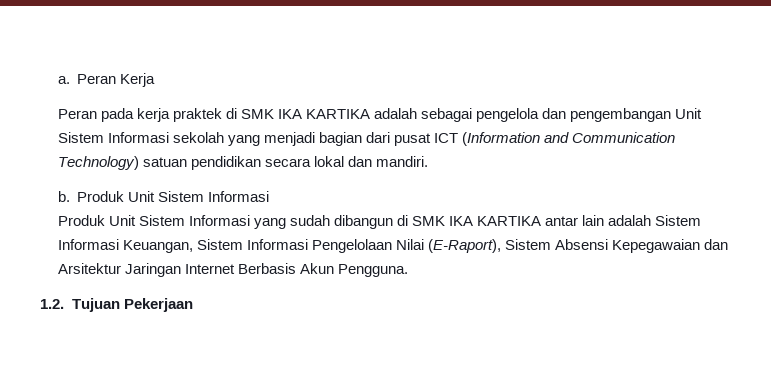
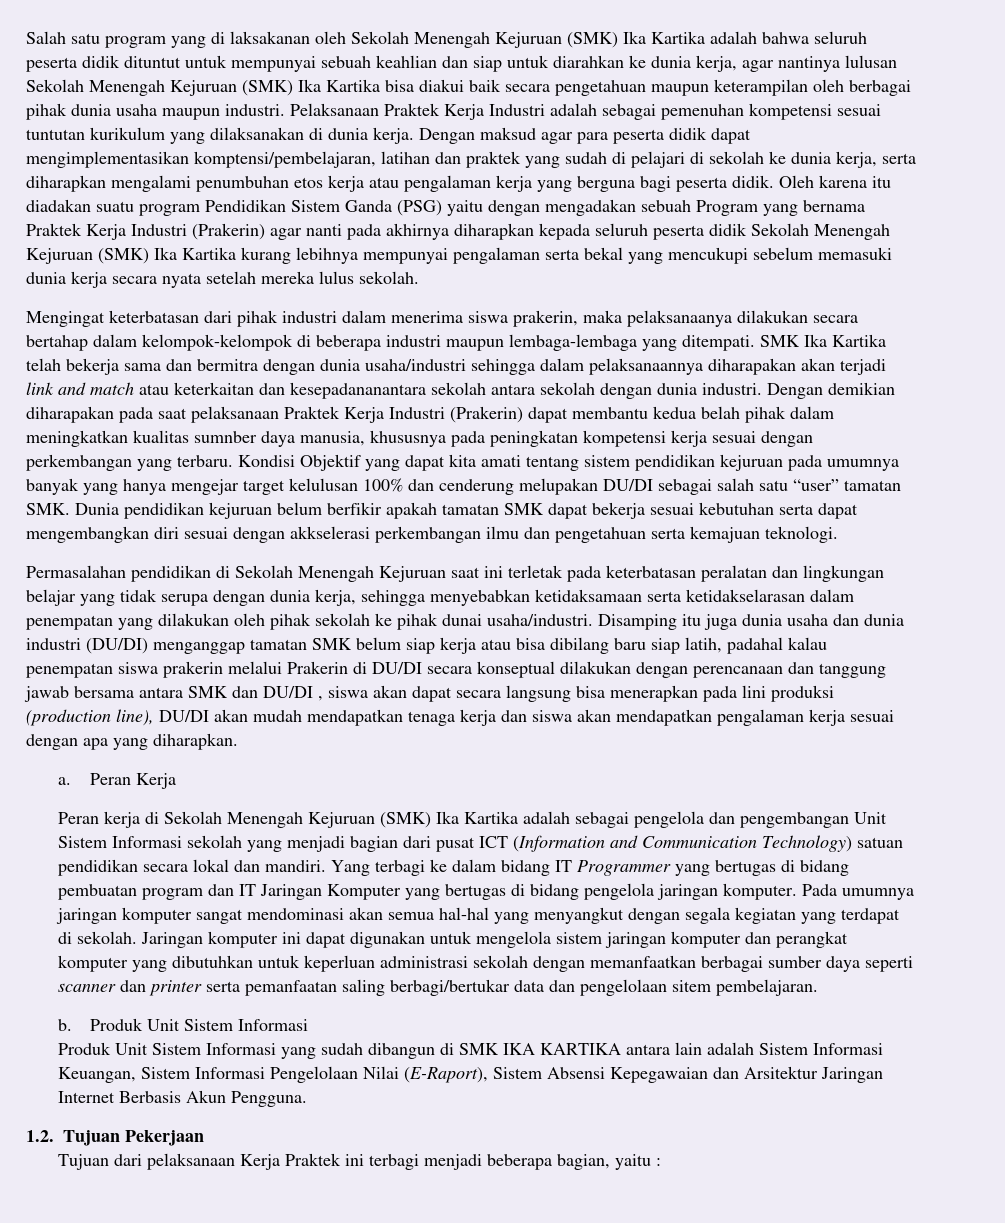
[57,73,156,87] [57,108,371,122] a. Peran Kerja // Peran pada kerja praktek di SMK IKA KARTIKA -> [26,31,867,48] [26,55,897,72] [26,79,911,96] [26,103,881,120] [26,127,751,144] [26,151,916,168] [26,175,891,192] [26,199,865,216] [26,223,890,240] [26,247,892,264] [26,271,419,288] [26,310,858,327] [26,334,886,351] [26,358,886,375] [26,382,895,399] [26,406,834,423] [26,430,813,447] [26,454,899,471] [26,478,901,495] [26,502,858,519] [26,526,838,543] [26,565,884,582] [26,589,854,606] [26,613,904,630] [26,637,827,654] [26,661,886,678] [24,685,834,702] [26,709,894,726] [26,733,238,750] [58,773,177,789] [58,811,519,828] Salah satu program yang di laksakanan oleh Sekolah Menengah Kejuruan (SMK) Ika Kartika adalah bahwa seluruh peserta didik dituntut untuk mempunyai sebuah keahlian dan siap untuk diarahkan ke dunia kerja, agar nantinya lulusan Sekolah Menengah Kejuruan (SMK) Ika Kartika bisa diakui baik secara pengetahuan maupun keterampilan oleh berbagai pihak dunia usaha maupun industri. Pelaksanaan Praktek Kerja Industri adalah sebagai pemenuhan kompetensi sesuai tuntutan kurikulum yang dilaksanakan di dunia kerja. Dengan maksud agar para peserta didik dapat mengimplementasikan komptensi/pembelajaran, latihan dan praktek yang sudah di pelajari di sekolah ke dunia kerja, serta diharapkan mengalami penumbuhan etos kerja atau pengalaman kerja yang berguna bagi peserta didik. Oleh karena itu diadakan suatu program Pendidikan Sistem Ganda (PSG) yaitu dengan mengadakan sebuah Program yang bernama Praktek Kerja Industri (Prakerin) agar nanti pada akhirnya diharapkan kepada seluruh peserta didik Sekolah Menengah Kejuruan (SMK) Ika Kartika kurang lebihnya mempunyai pengalaman serta bekal yang mencukupi sebelum memasuki dunia kerja secara nyata setelah mereka lulus sekolah. // Mengingat keterbatasan dari pihak industri dalam menerima siswa prakerin, maka pelaksanaanya dilakukan secara bertahap dalam kelompok-kelompok di beberapa industri maupun lembaga-lembaga yang ditempati. SMK Ika Kartika telah bekerja sama dan bermitra dengan dunia usaha/industri sehingga dalam pelaksanaannya diharapakan akan terjadi link and match atau keterkaitan dan kesepadananantara sekolah antara sekolah dengan dunia industri. Dengan demikian diharapakan pada saat pelaksanaan Praktek Kerja Industri (Prakerin) dapat membantu kedua belah pihak dalam meningkatkan kualitas sumnber daya manusia, khususnya pada peningkatan kompetensi kerja sesuai dengan perkembangan yang terbaru. Kondisi Objektif yang dapat kita amati tentang sistem pendidikan kejuruan pada umumnya banyak yang hanya mengejar target kelulusan 100% dan cenderung melupakan DU/DI sebagai salah satu “user” tamatan SMK. Dunia pendidikan kejuruan belum berfikir apakah tamatan SMK dapat bekerja sesuai kebutuhan serta dapat mengembangkan diri sesuai dengan akkselerasi perkembangan ilmu dan pengetahuan serta kemajuan teknologi. // Permasalahan pendidikan di Sekolah Menengah Kejuruan saat ini terletak pada keterbatasan peralatan dan lingkungan belajar yang tidak serupa dengan dunia kerja, sehingga menyebabkan ketidaksamaan serta ketidakselarasan dalam penempatan yang dilakukan oleh pihak sekolah ke pihak dunai usaha/industri. Disamping itu juga dunia usaha dan dunia industri (DU/DI) menganggap tamatan SMK belum siap kerja atau bisa dibilang baru siap latih, padahal kalau penempatan siswa prakerin melalui Prakerin di DU/DI secara konseptual dilakukan dengan perencanaan dan tanggung jawab bersama antara SMK dan DU/DI , siswa akan dapat secara langsung bisa menerapkan pada lini produksi (production line), DU/DI akan mudah mendapatkan tenaga kerja dan siswa akan mendapatkan pengalaman kerja sesuai dengan apa yang diharapkan. // a. Peran Kerja // Peran kerja di Sekolah Menengah Kejuruan (SMK) Ika Kartika
(429, 161) none -> [331,859,850,876] [58,883,915,900] [56,907,901,924] [58,931,849,948] [58,955,914,972] [58,979,819,996] Yang terbagi ke dalam bidang IT Programmer yang bertugas di bidang pembuatan program dan IT Jaringan Komputer yang bertugas di bidang pengelola jaringan komputer. Pada umumnya jaringan komputer sangat mendominasi akan semua hal-hal yang menyangkut dengan segala kegiatan yang terdapat di sekolah. Jaringan komputer ini dapat digunakan untuk mengelola sistem jaringan komputer dan perangkat komputer yang dibutuhkan untuk keperluan administrasi sekolah dengan memanfaatkan berbagai sumber daya seperti scanner dan printer serta pemanfaatan saling berbagi/bertukar data dan pengelolaan sitem pembelajaran.
[545,216,579,226] antar -> [626,1044,671,1055] antara
(193, 305) none -> [58,1153,662,1170] // Tujuan dari pelaksanaan Kerja Praktek ini terbagi menjadi beberapa bagian, yaitu :

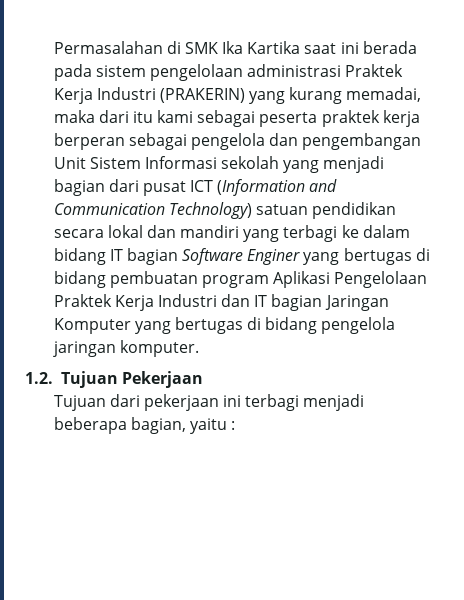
[26,31,867,48] [26,55,897,72] [26,79,911,96] [26,103,881,120] [26,127,751,144] [26,151,916,168] [26,175,891,192] [26,199,865,216] [26,223,890,240] [26,247,892,264] [26,271,419,288] [26,310,858,327] [26,334,886,351] [26,358,886,375] [26,382,895,399] [26,406,834,423] [26,430,813,447] [26,454,899,471] [26,478,901,495] [26,502,858,519] [26,526,838,543] [26,565,884,582] [26,589,854,606] [26,613,904,630] [26,637,827,654] [26,661,886,678] [24,685,834,702] [26,709,894,726] [26,733,238,750] [58,773,177,789] [58,811,571,828] Salah satu program yang di laksakanan oleh Sekolah Menengah Kejuruan (SMK) Ika Kartika adalah bahwa seluruh peserta didik dituntut untuk mempunyai sebuah keahlian dan siap untuk diarahkan ke dunia kerja, agar nantinya lulusan Sekolah Menengah Kejuruan (SMK) Ika Kartika bisa diakui baik secara pengetahuan maupun keterampilan oleh berbagai pihak dunia usaha maupun industri. Pelaksanaan Praktek Kerja Industri adalah sebagai pemenuhan kompetensi sesuai tuntutan kurikulum yang dilaksanakan di dunia kerja. Dengan maksud agar para peserta didik dapat mengimplementasikan komptensi/pembelajaran, latihan dan praktek yang sudah di pelajari di sekolah ke dunia kerja, serta diharapkan mengalami penumbuhan etos kerja atau pengalaman kerja yang berguna bagi peserta didik. Oleh karena itu diadakan suatu program Pendidikan Sistem Ganda (PSG) yaitu dengan mengadakan sebuah Program yang bernama Praktek Kerja Industri (Prakerin) agar nanti pada akhirnya diharapkan kepada seluruh peserta didik Sekolah Menengah Kejuruan (SMK) Ika Kartika kurang lebihnya mempunyai pengalaman serta bekal yang mencukupi sebelum memasuki dunia kerja secara nyata setelah mereka lulus sekolah. // Mengingat keterbatasan dari pihak industri dalam menerima siswa prakerin, maka pelaksanaanya dilakukan secara bertahap dalam kelompok-kelompok di beberapa industri maupun lembaga-lembaga yang ditempati. SMK Ika Kartika telah bekerja sama dan bermitra dengan dunia usaha/industri sehingga dalam pelaksanaannya diharapakan akan terjadi link and match atau keterkaitan dan kesepadananantara sekolah antara sekolah dengan dunia industri. Dengan demikian diharapakan pada saat pelaksanaan Praktek Kerja Industri (Prakerin) dapat membantu kedua belah pihak dalam meningkatkan kualitas sumnber daya manusia, khususnya pada peningkatan kompetensi kerja sesuai dengan perkembangan yang terbaru. Kondisi Objektif yang dapat kita amati tentang sistem pendidikan kejuruan pada umumnya banyak yang hanya mengejar target kelulusan 100% dan cenderung melupakan DU/DI sebagai salah satu “user” tamatan SMK. Dunia pendidikan kejuruan belum berfikir apakah tamatan SMK dapat bekerja sesuai kebutuhan serta dapat mengembangkan diri sesuai dengan akkselerasi perkembangan ilmu dan pengetahuan serta kemajuan teknologi. // Permasalahan pendidikan di Sekolah Menengah Kejuruan saat ini terletak pada keterbatasan peralatan dan lingkungan belajar yang tidak serupa dengan dunia kerja, sehingga menyebabkan ketidaksamaan serta ketidakselarasan dalam penempatan yang dilakukan oleh pihak sekolah ke pihak dunai usaha/industri. Disamping itu juga dunia usaha dan dunia industri (DU/DI) menganggap tamatan SMK belum siap kerja atau bisa dibilang baru siap latih, padahal kalau penempatan siswa prakerin melalui Prakerin di DU/DI secara konseptual dilakukan dengan perencanaan dan tanggung jawab bersama antara SMK dan DU/DI , siswa akan dapat secara langsung bisa menerapkan pada lini produksi (production line), DU/DI akan mudah mendapatkan tenaga kerja dan siswa akan mendapatkan pengalaman kerja sesuai dengan apa yang diharapkan. // a. Peran Kerja // Peran kerja di Sekolah Menengah Kejuruan (SMK) Ika Kartika adalah -> [53,41,417,54] [53,64,404,81] [53,87,422,104] [53,110,420,127] [53,133,125,150] Permasalahan di SMK Ika Kartika saat ini berada pada sistem pengelolaan administrasi Praktek Kerja Industri (PRAKERIN) yang kurang memadai, maka dari itu kami sebagai peserta praktek kerja berperan
[265,860,371,876] mandiri. Yang -> [180,225,280,242] mandiri yang
[577,860,672,876] Programmer -> [126,248,301,265] bagian Software Enginer
(204, 894) none -> [273,271,428,288] [53,294,217,311] Aplikasi Pengelolaan Praktek Kerja Industri
(257, 890) none -> [271,294,323,311] bagian
[802,884,915,900] [56,907,901,924] [58,931,849,948] [58,955,914,972] [58,979,819,996] [58,1018,309,1031] [58,1042,884,1059] [58,1066,884,1083] [58,1090,308,1107] Pada umumnya jaringan komputer sangat mendominasi akan semua hal-hal yang menyangkut dengan segala kegiatan yang terdapat di sekolah. Jaringan komputer ini dapat digunakan untuk mengelola sistem jaringan komputer dan perangkat komputer yang dibutuhkan untuk keperluan administrasi sekolah dengan memanfaatkan berbagai sumber daya seperti scanner dan printer serta pemanfaatan saling berbagi/bertukar data dan pengelolaan sitem pembelajaran. // b. Produk Unit Sistem Informasi // Produk Unit Sistem Informasi yang sudah dibangun di SMK IKA KARTIKA antara lain adalah Sistem Informasi Keuangan, Sistem Informasi Pengelolaan Nilai (E-Raport), Sistem Absensi Kepegawaian dan Arsitektur Jaringan Internet Berbasis Akun Pengguna. -> (199, 348) none
[147,1153,342,1170] pelaksanaan Kerja Praktek -> [143,394,219,411] pekerjaan

